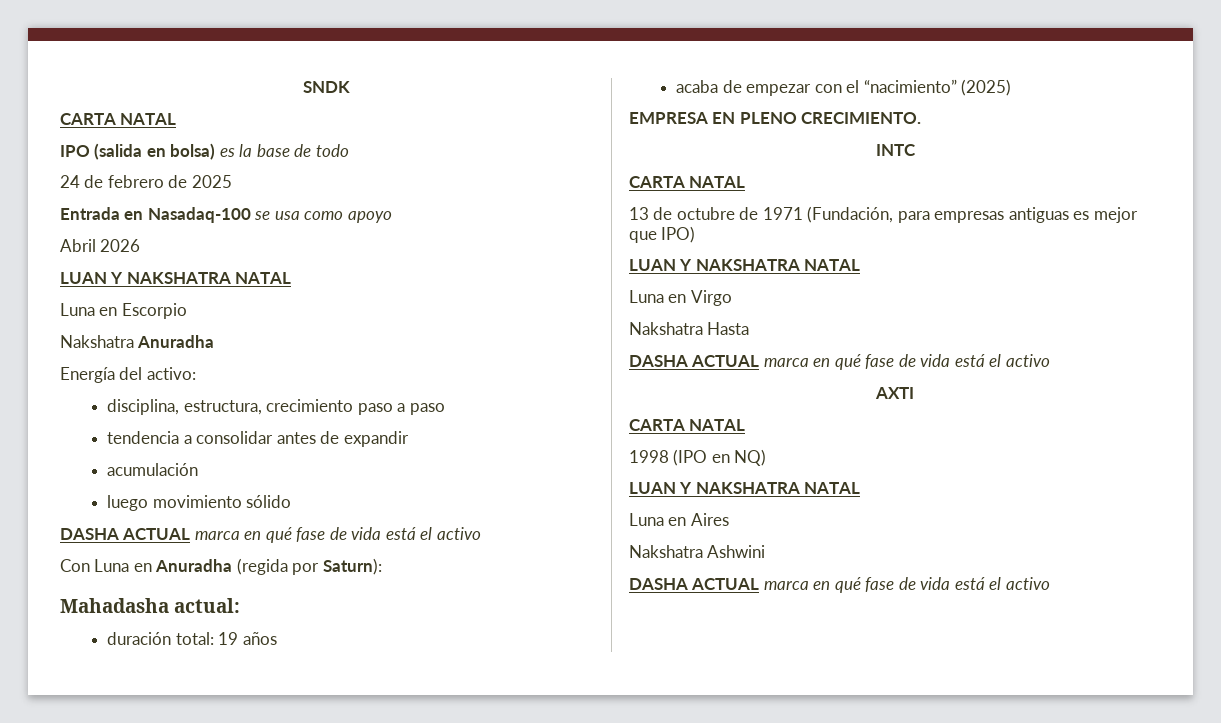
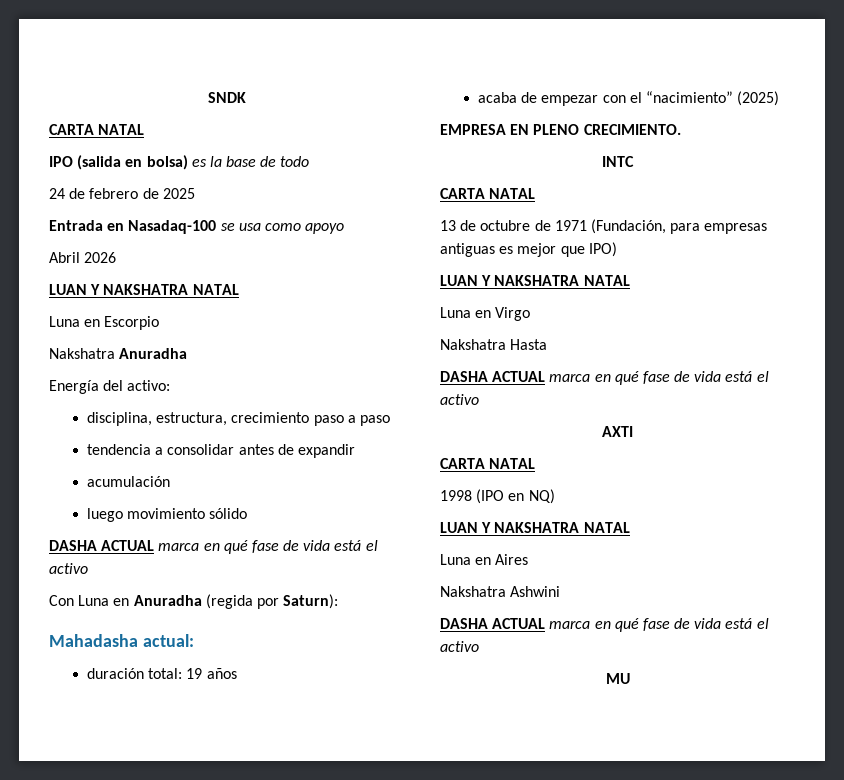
(1050, 583) none -> [605,673,630,684] // MU

